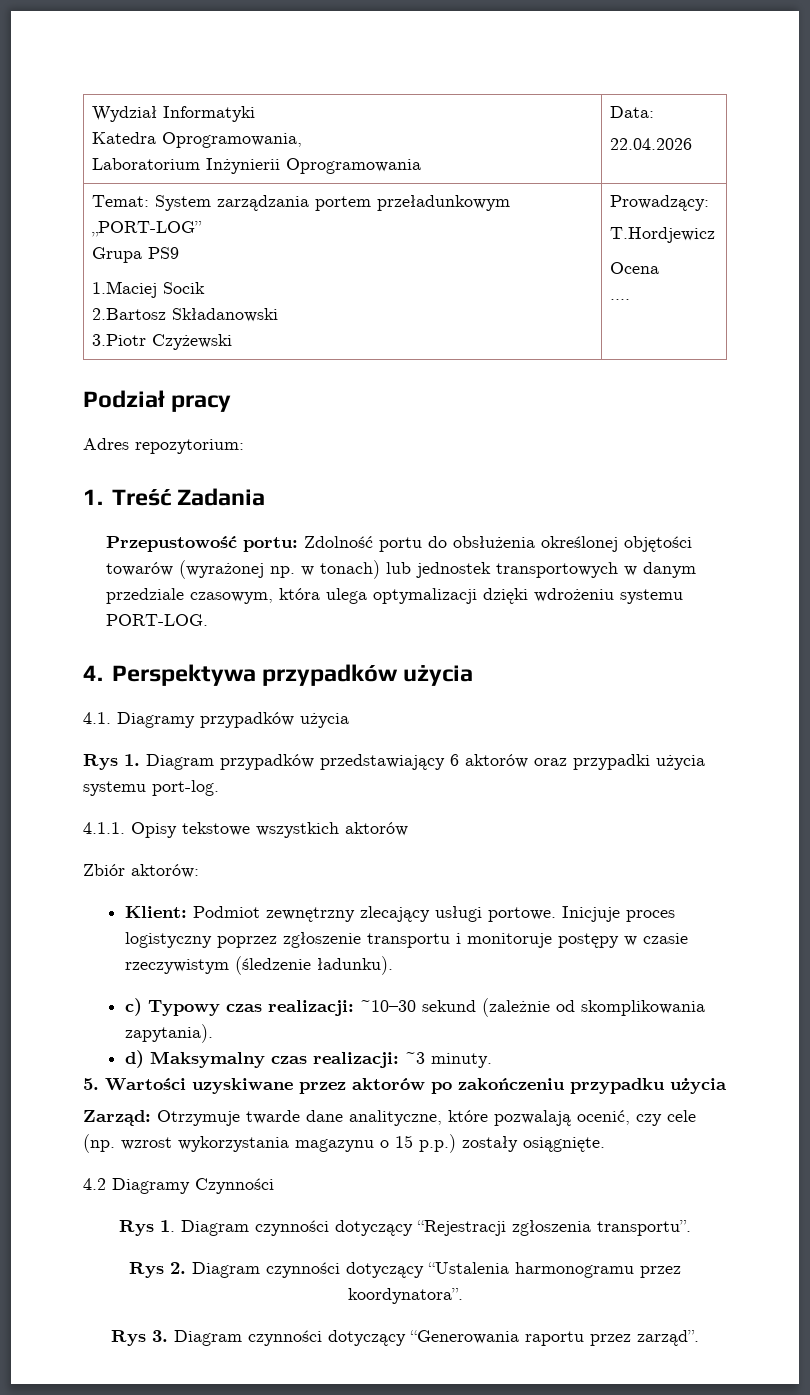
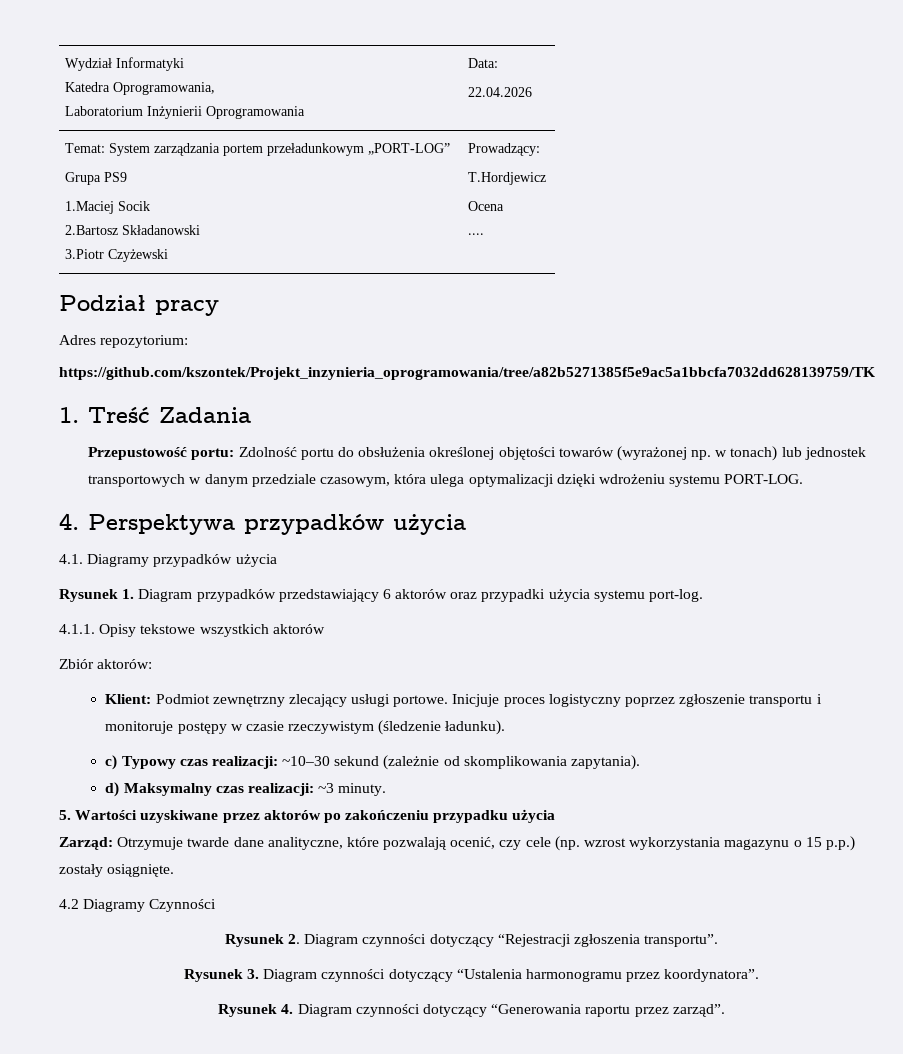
(244, 446) none -> [59,367,875,380] // https://github.com/kszontek/Projekt_inzynieria_oprogramowania/tree/a82b5271385f5e9ac5a1bbcfa7032dd628139759/TK
[83,754,118,770] Rys -> [59,589,118,602] Rysunek
[119,1220,175,1236] Rys 1. -> [224,934,301,947] Rysunek 2.
[129,1262,186,1278] Rys 2. -> [183,969,259,982] Rysunek 3.
[111,1330,168,1346] Rys 3. -> [218,1004,294,1017] Rysunek 4.

